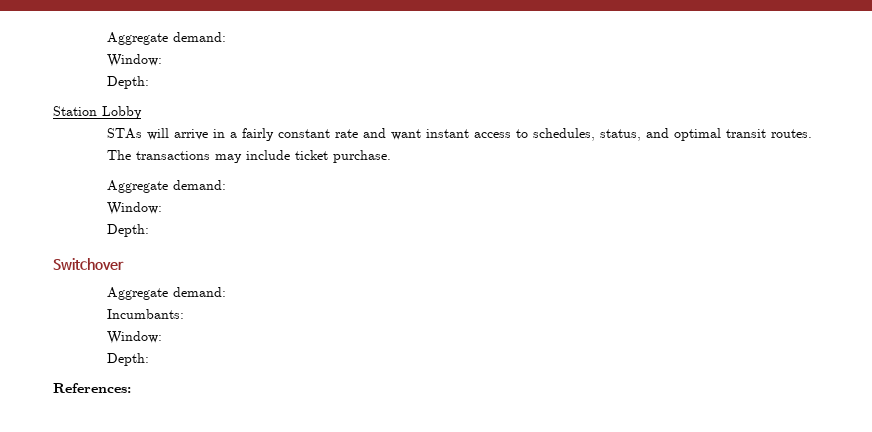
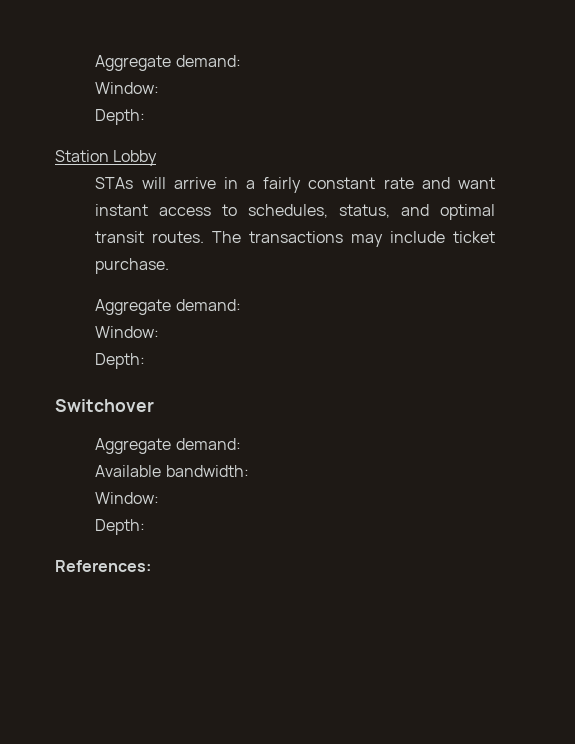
[106,309,184,319] Incumbants: -> [95,465,249,477] Available bandwidth:

